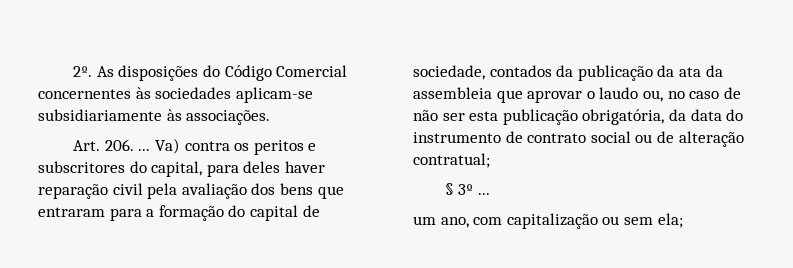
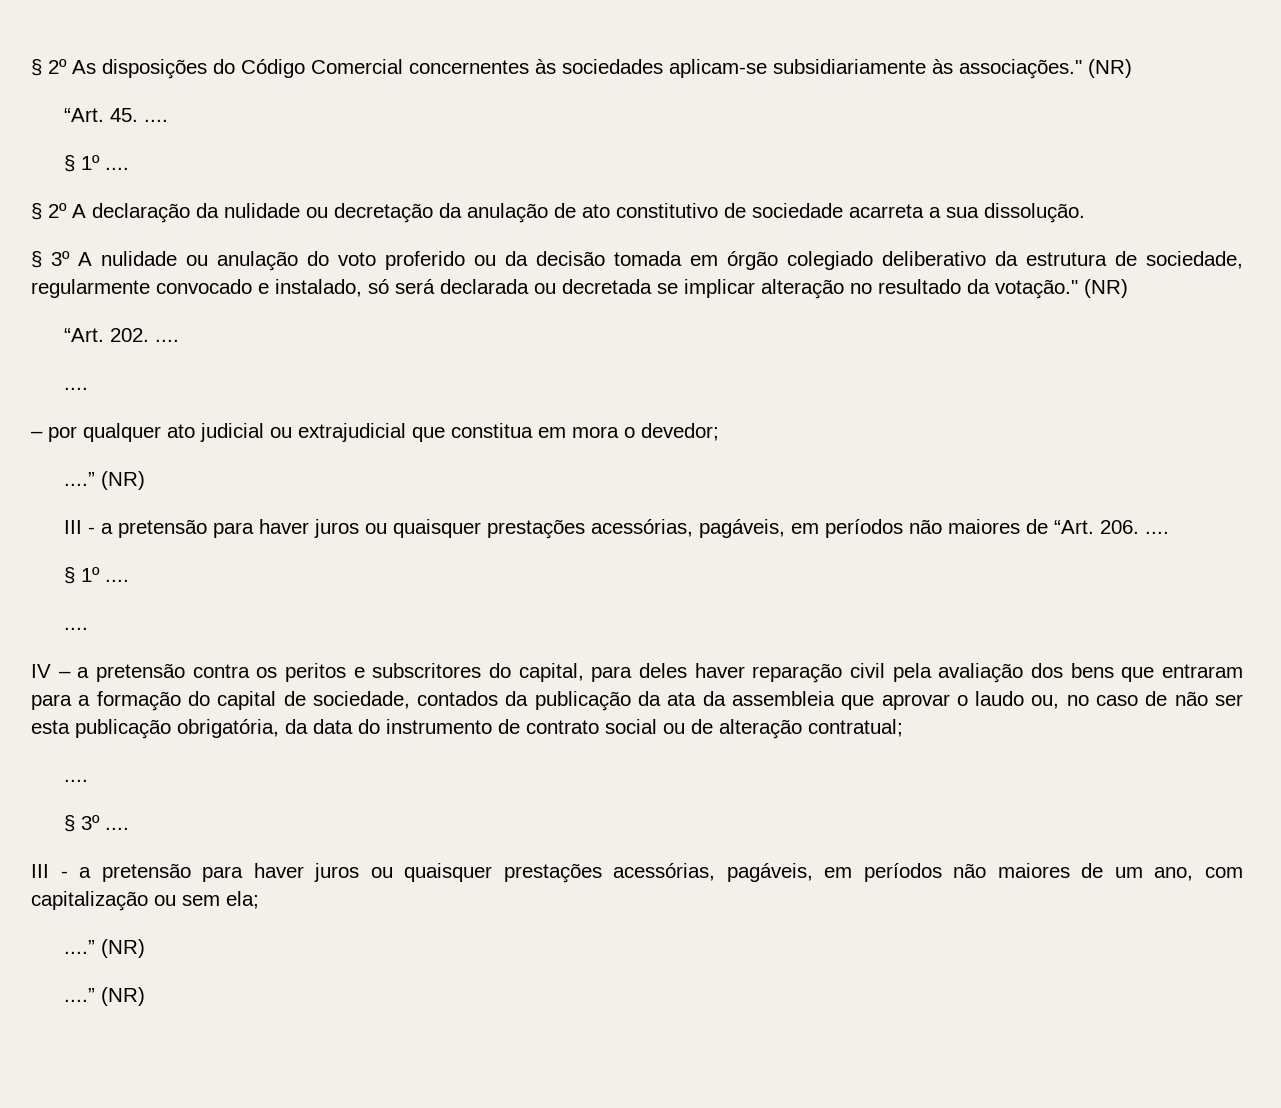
[73,66,93,77] 2º. -> [31,59,67,76] § 2º
[186,110,271,125] [73,138,180,154] associações. // Art. 206. ... Va) -> [959,59,1132,79] [64,108,169,122] [64,155,130,172] [31,203,1085,223] [31,251,1243,271] [31,279,1128,299] [64,328,180,342] [64,387,89,390] [31,423,719,442] [64,471,146,490] [64,519,1170,539] [64,567,130,584] [64,627,89,630] [31,663,185,682] associações." (NR) // “Art. 45. .... // § 1º .... // § 2º A declaração da nulidade ou decretação da anulação de ato constitutivo de sociedade acarreta a sua dissolução. // § 3º A nulidade ou anulação do voto proferido ou da decisão tomada em órgão colegiado deliberativo da estrutura de sociedade, regularmente convocado e instalado, só será declarada ou decretada se implicar alteração no resultado da votação." (NR) // “Art. 202. .... // .... // – por qualquer ato judicial ou extrajudicial que constitua em mora o devedor; // ....” (NR) // III - a pretensão para haver juros ou quaisquer prestações acessórias, pagáveis, em períodos não maiores de “Art. 206. .... // § 1º .... // .... // IV – a pretensão
[444,183,491,195] // § 3º ... // -> [64,779,89,782] [64,815,130,832] [31,863,1104,883] // .... // § 3º .... // III - a pretensão para haver juros ou quaisquer prestações acessórias, pagáveis, em períodos não maiores de
(683, 220) none -> [64,939,146,958] [64,987,146,1006] // ....” (NR) // ....” (NR)

